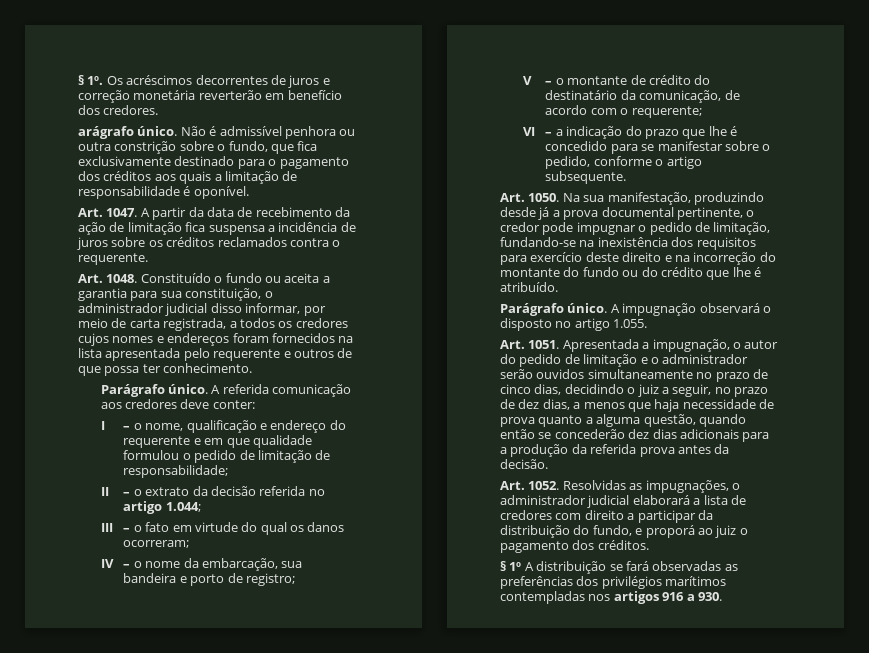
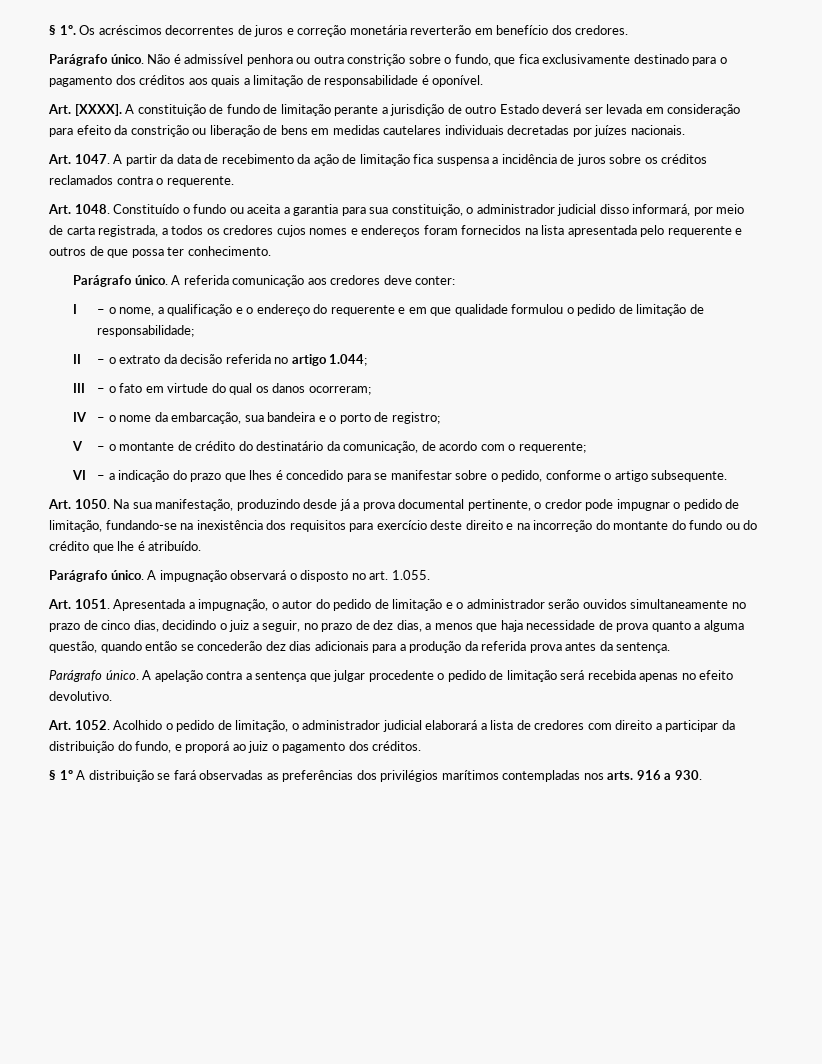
[78,126,134,139] arágrafo -> [49,54,108,66] Parágrafo
(249, 192) none -> [48,104,741,116] [49,125,685,137] // Art. [XXXX]. A constituição de fundo de limitação perante a jurisdição de outro Estado deverá ser levada em consideração para efeito da constrição ou liberação de bens em medidas cautelares individuais decretadas por juízes nacionais.
[245,303,301,314] informar, -> [632,204,691,216] informará,
(184, 427) none -> [157,307,164,314] a
(267, 426) none -> [246,307,254,314] o
(187, 579) none -> [329,415,337,422] o
[708,126,727,136] lhe -> [249,470,273,480] lhes
[574,318,610,331] artigo -> [369,571,389,580] art.
[500,459,548,469] [500,480,729,493] decisão. // Art. 1052. Resolvidas as impugnações, -> [616,642,671,653] [49,670,734,682] [49,691,112,701] [48,720,289,732] sentença. // Parágrafo único. A apelação contra a sentença que julgar procedente o pedido de limitação será recebida apenas no efeito devolutivo. // Art. 1052. Acolhido o pedido de limitação,
[613,591,659,604] artigos -> [607,771,634,780] arts.

